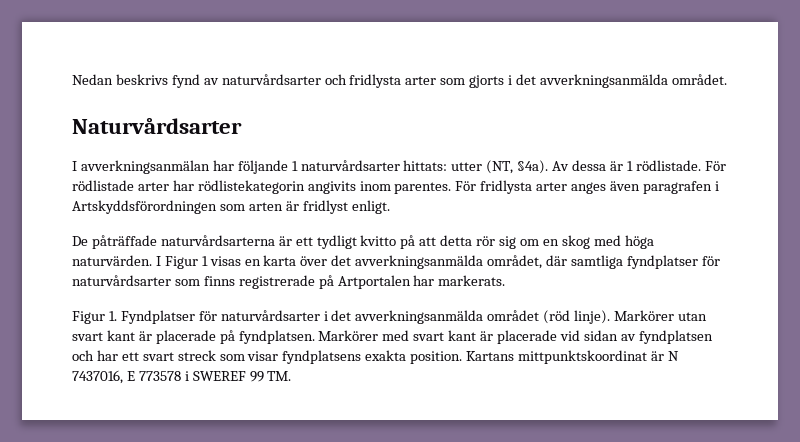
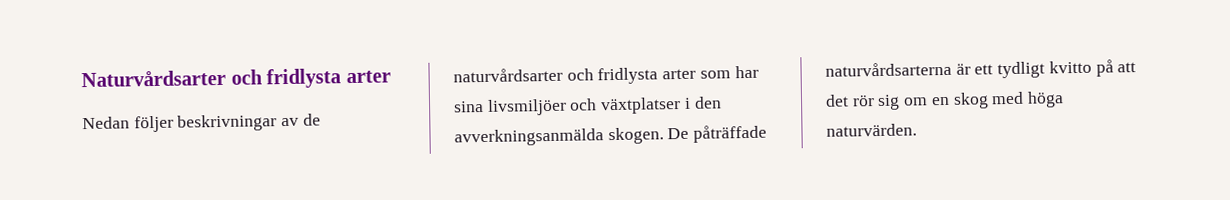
[72,74,219,88] Nedan beskrivs fynd av -> [81,68,391,89] [82,113,321,133] Naturvårdsarter och fridlysta arter // Nedan följer beskrivningar av de
[469,74,727,88] [72,117,242,134] [72,160,726,174] [72,180,719,194] [72,200,390,214] gjorts i det avverkningsanmälda området. // Naturvårdsarter // I avverkningsanmälan har följande 1 naturvårdsarter hittats: utter (NT, §4a). Av dessa är 1 rödlistade. För rödlistade arter har rödlistekategorin angivits inom parentes. För fridlysta arter anges även paragrafen i Artskyddsförordningen som arten är fridlyst enligt. // -> [734,65,759,79] [454,96,722,116] [454,127,664,147] har sina livsmiljöer och växtplatser i den avverkningsanmälda skogen.
[440,235,473,246] detta -> [825,94,849,107] det
[155,255,720,269] [72,275,506,289] [72,310,707,324] [72,330,713,344] [72,350,679,364] [72,370,292,384] I Figur 1 visas en karta över det avverkningsanmälda området, där samtliga fyndplatser för naturvårdsarter som finns registrerade på Artportalen har markerats. // Figur 1. Fyndplatser för naturvårdsarter i det avverkningsanmälda området (röd linje). Markörer utan svart kant är placerade på fyndplatsen. Markörer med svart kant är placerade vid sidan av fyndplatsen och har ett svart streck som visar fyndplatsens exakta position. Kartans mittpunktskoordinat är N 7437016, E 773578 i SWEREF 99 TM. -> (917, 130) none

